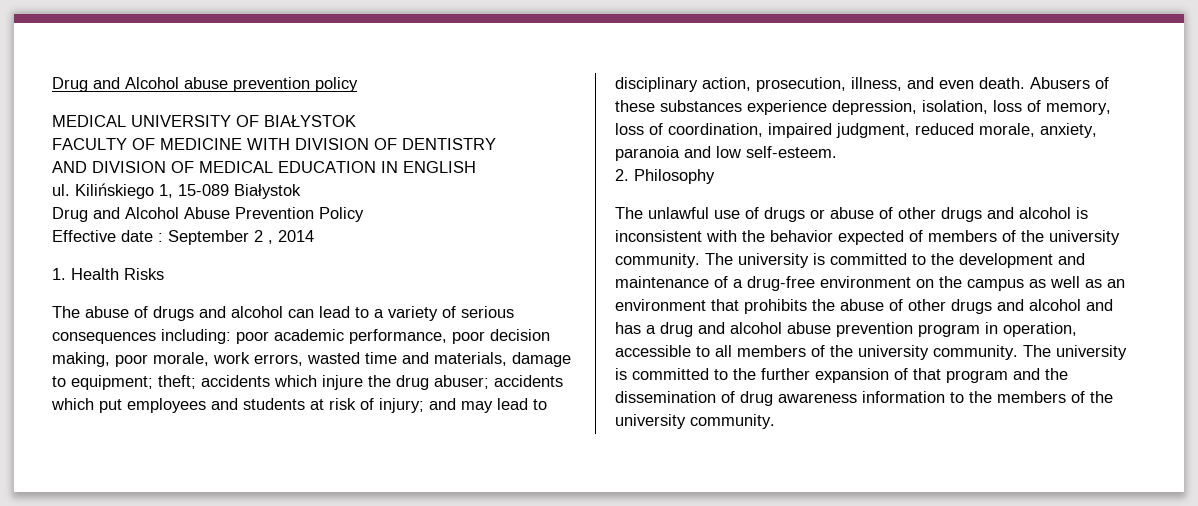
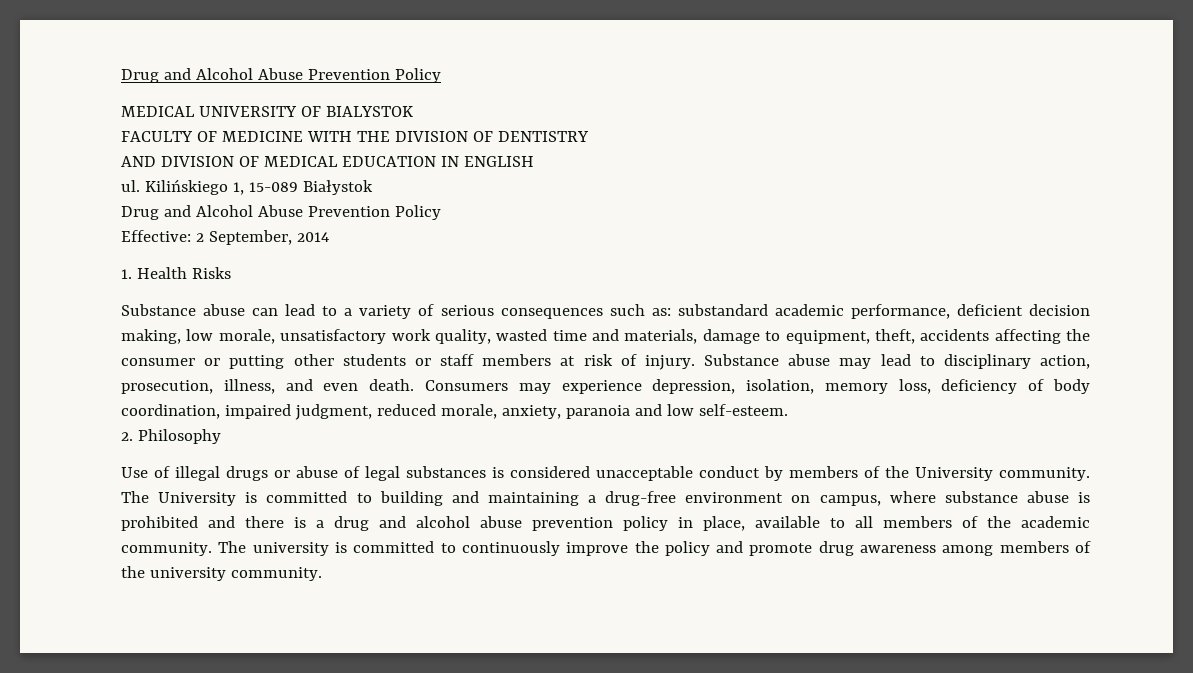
[52,77,358,92] Drug and Alcohol abuse prevention policy -> [121,68,441,83] Drug and Alcohol Abuse Prevention Policy
[264,115,356,127] BIAŁYSTOK -> [325,106,413,117] BIALYSTOK
(290, 144) none -> [356,131,390,142] THE
[52,230,314,245] [52,268,164,280] [52,306,283,321] Effective date : September 2 , 2014 // 1. Health Risks // The abuse of drugs and alcohol -> [121,230,329,245] [121,267,231,279] [121,304,246,316] Effective: 2 September, 2014 // 1. Health Risks // Substance abuse
[161,329,269,344] including: poor -> [609,304,768,316] such as: substandard
[452,331,485,344] poor -> [956,304,1023,316] deficient
[115,352,303,367] poor morale, work errors, -> [186,329,491,344] low morale, unsatisfactory work quality,
[71,375,563,390] [51,398,456,413] equipment; theft; accidents which injure the drug abuser; accidents which put employees and students at risk of injury; and -> [785,329,1090,344] [121,354,831,370] equipment, theft, accidents affecting the consumer or putting other students or staff members at risk of injury. Substance abuse
[1030,77,1109,89] [615,100,1111,115] [615,123,663,135] Abusers of these substances experience depression, isolation, loss of memory, loss of -> [424,379,1091,394] Consumers may experience depression, isolation, memory loss, deficiency of body
[615,207,1088,222] [615,230,1120,245] [615,253,1085,268] [615,276,1125,291] [615,299,1113,314] [615,322,1077,337] [615,345,1127,360] [615,368,1068,383] [615,391,1113,406] [615,414,775,429] The unlawful use of drugs or abuse of other drugs and alcohol is inconsistent with the behavior expected of members of the university community. The university is committed to the development and maintenance of a drug-free environment on the campus as well as an environment that prohibits the abuse of other drugs and alcohol and has a drug and alcohol abuse prevention program in operation, accessible to all members of the university community. The university is committed to the further expansion of that program and the dissemination of drug awareness information to the members of the university community. -> [121,466,1090,481] [121,491,1090,506] [121,516,1090,531] [121,541,1091,556] [121,566,322,581] Use of illegal drugs or abuse of legal substances is considered unacceptable conduct by members of the University community. The University is committed to building and maintaining a drug-free environment on campus, where substance abuse is prohibited and there is a drug and alcohol abuse prevention policy in place, available to all members of the academic community. The university is committed to continuously improve the policy and promote drug awareness among members of the university community.

